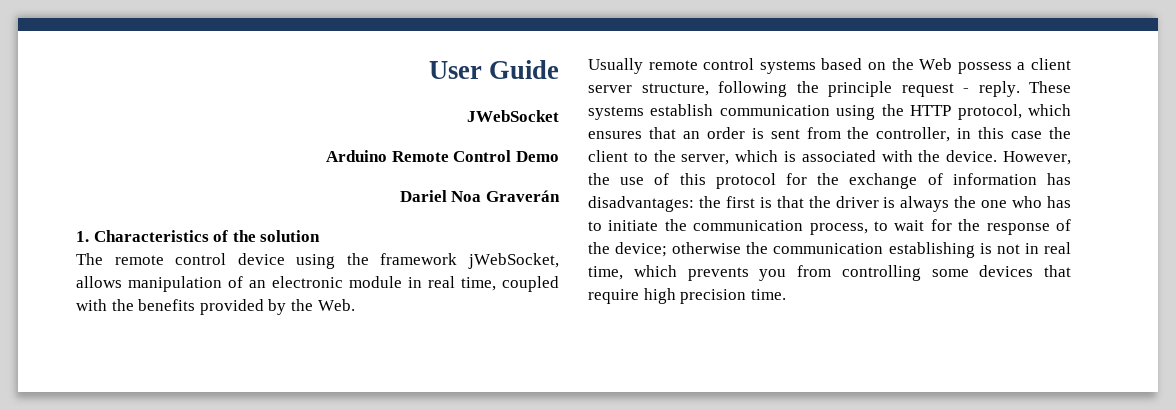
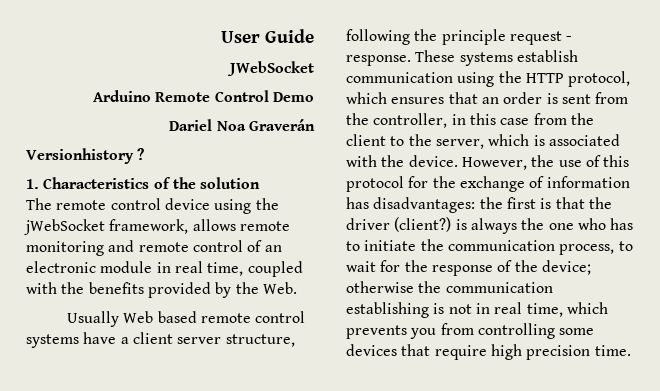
(560, 196) none -> [26,148,145,164] // Versionhistory ?
[380,253,559,269] [76,276,222,292] framework jWebSocket, allows manipulation -> [24,219,290,235] [26,240,243,256] jWebSocket framework, allows remote monitoring and remote control
(643, 66) none -> [123,311,197,323] Web based
[821,58,1012,74] based on the Web possess -> [83,332,117,344] have
[978,81,1020,97] reply. -> [346,55,411,66] response.
(1043, 135) none -> [533,113,567,125] from
(879, 202) none -> [394,217,452,232] (client?)

